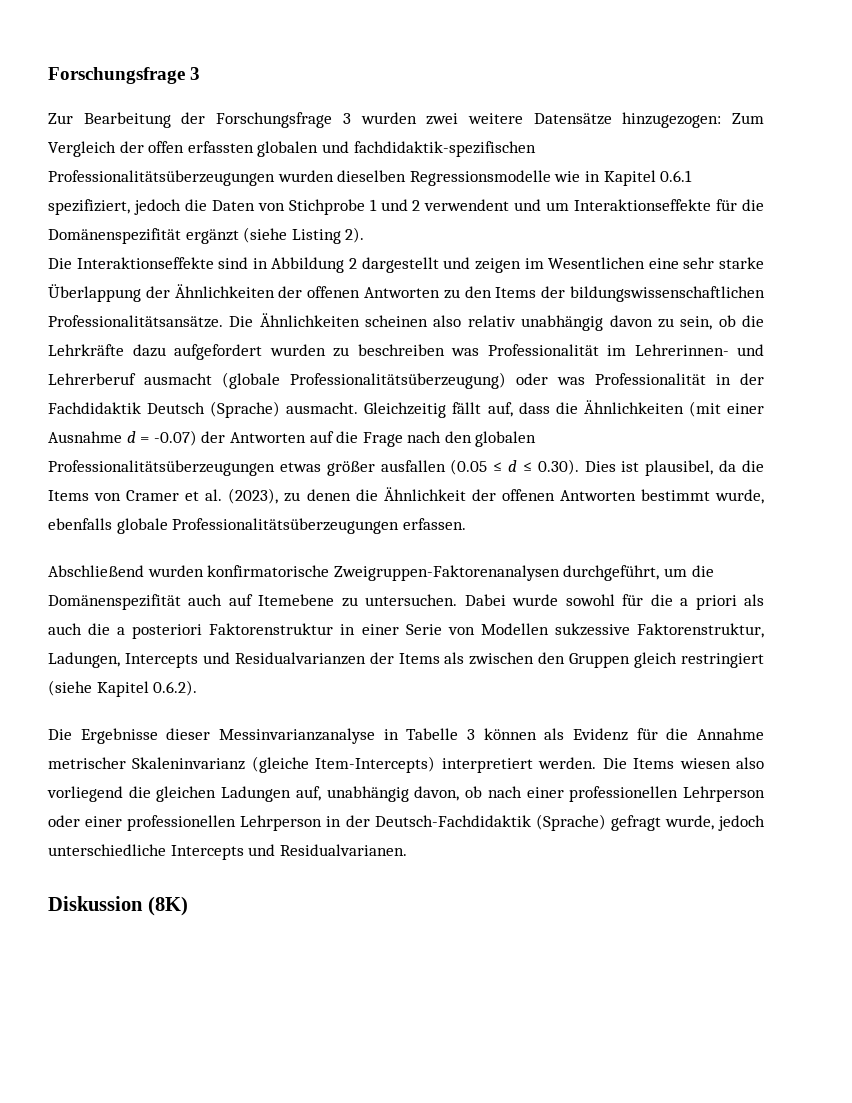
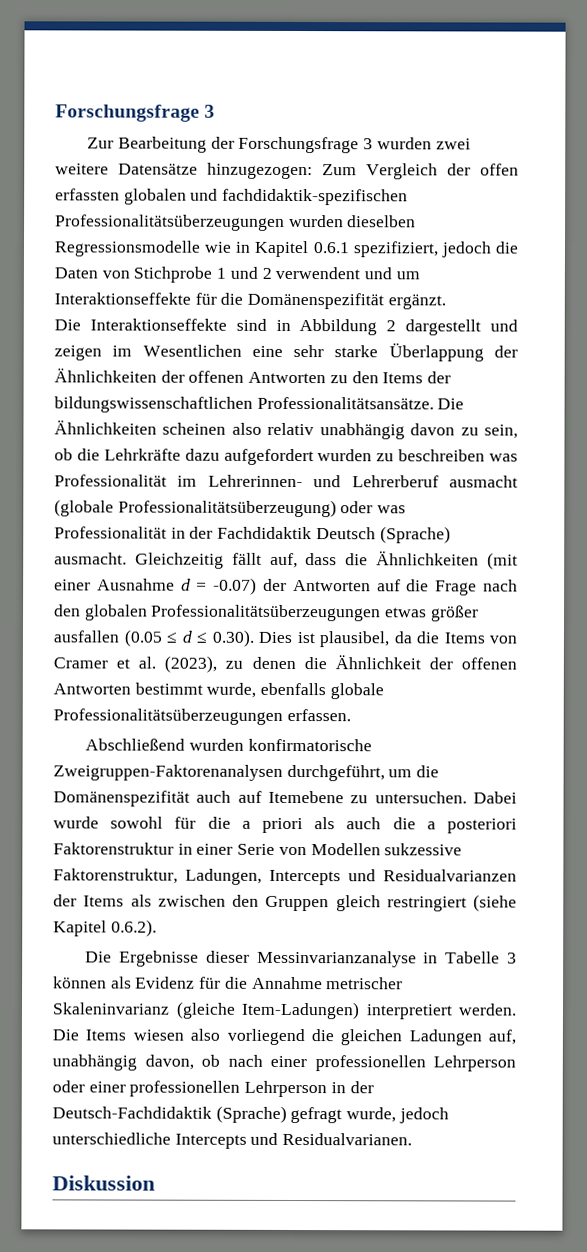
[185,227,365,244] ergänzt (siehe Listing 2). -> [387,294,446,310] ergänzt.
[315,756,436,773] Item-Intercepts) -> [241,1001,360,1020] Item-Ladungen)
[147,896,188,916] (8K) -> (155, 1183) none

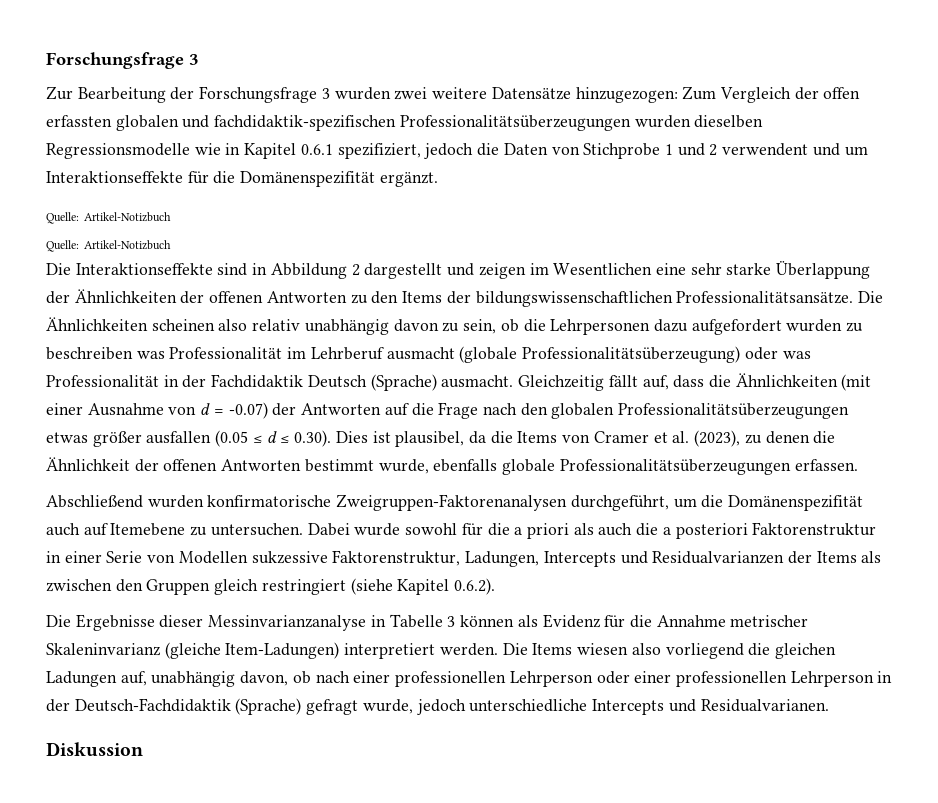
(446, 302) none -> [46,212,171,224] [46,240,171,252] // Quelle: Artikel-Notizbuch // Quelle: Artikel-Notizbuch
[103,448,181,461] Lehrkräfte -> [550,319,651,335] Lehrpersonen
[207,474,439,488] Lehrerinnen- und Lehrerberuf -> [310,347,384,360] Lehrberuf
(175, 584) none -> [168,406,197,415] von

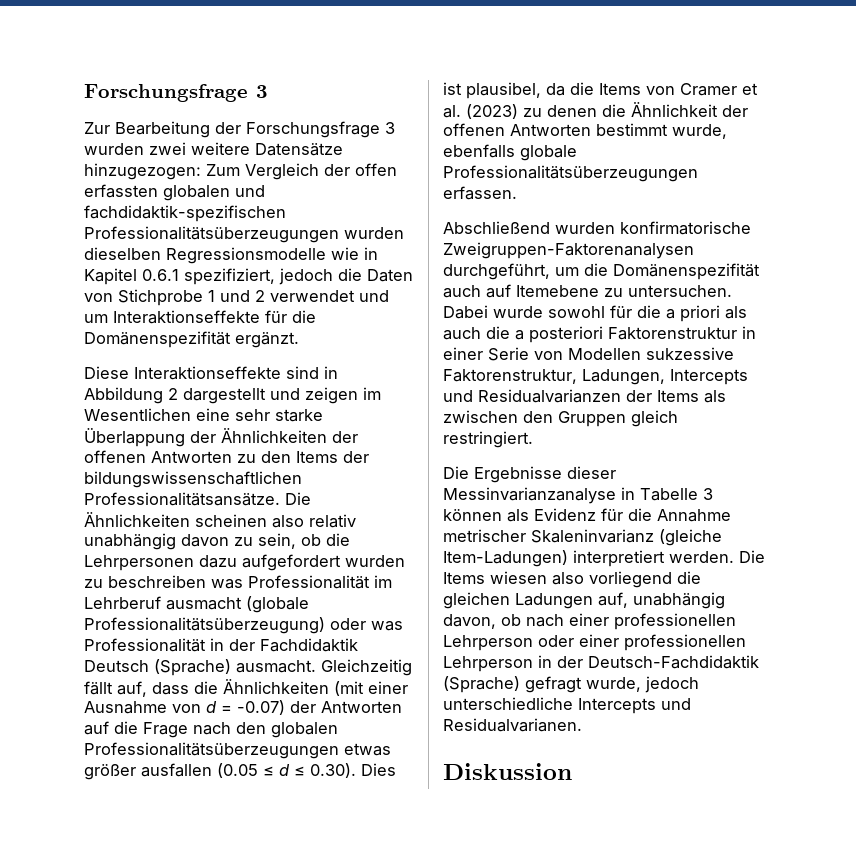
[722,143,809,156] verwendent -> [270,290,355,302] verwendet
[46,212,171,224] [46,240,171,252] [46,263,71,275] Quelle: Artikel-Notizbuch // Quelle: Artikel-Notizbuch // Die -> [84,366,129,379] Diese
[694,430,741,447] (2023), -> [466,104,518,119] (2023)
[261,578,496,595] restringiert (siehe Kapitel 0.6.2). -> [443,431,533,448] restringiert.

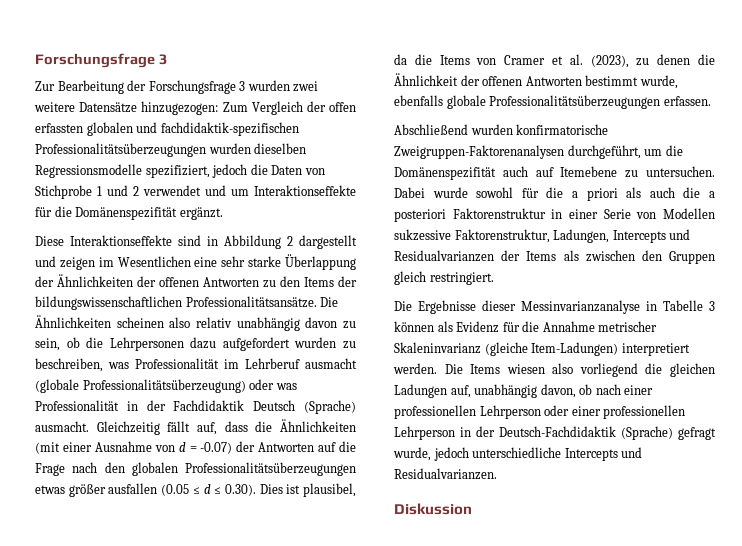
[331,247,378,260] [84,268,179,285] wie in Kapitel 0.6.1 -> (142, 171) none
[108,575,206,588] beschreiben -> [35,358,103,372] beschreiben,
[466,104,518,119] (2023) -> [590,55,629,68] (2023),
[443,718,582,732] Residualvarianen. -> [394,468,497,480] Residualvarianzen.

